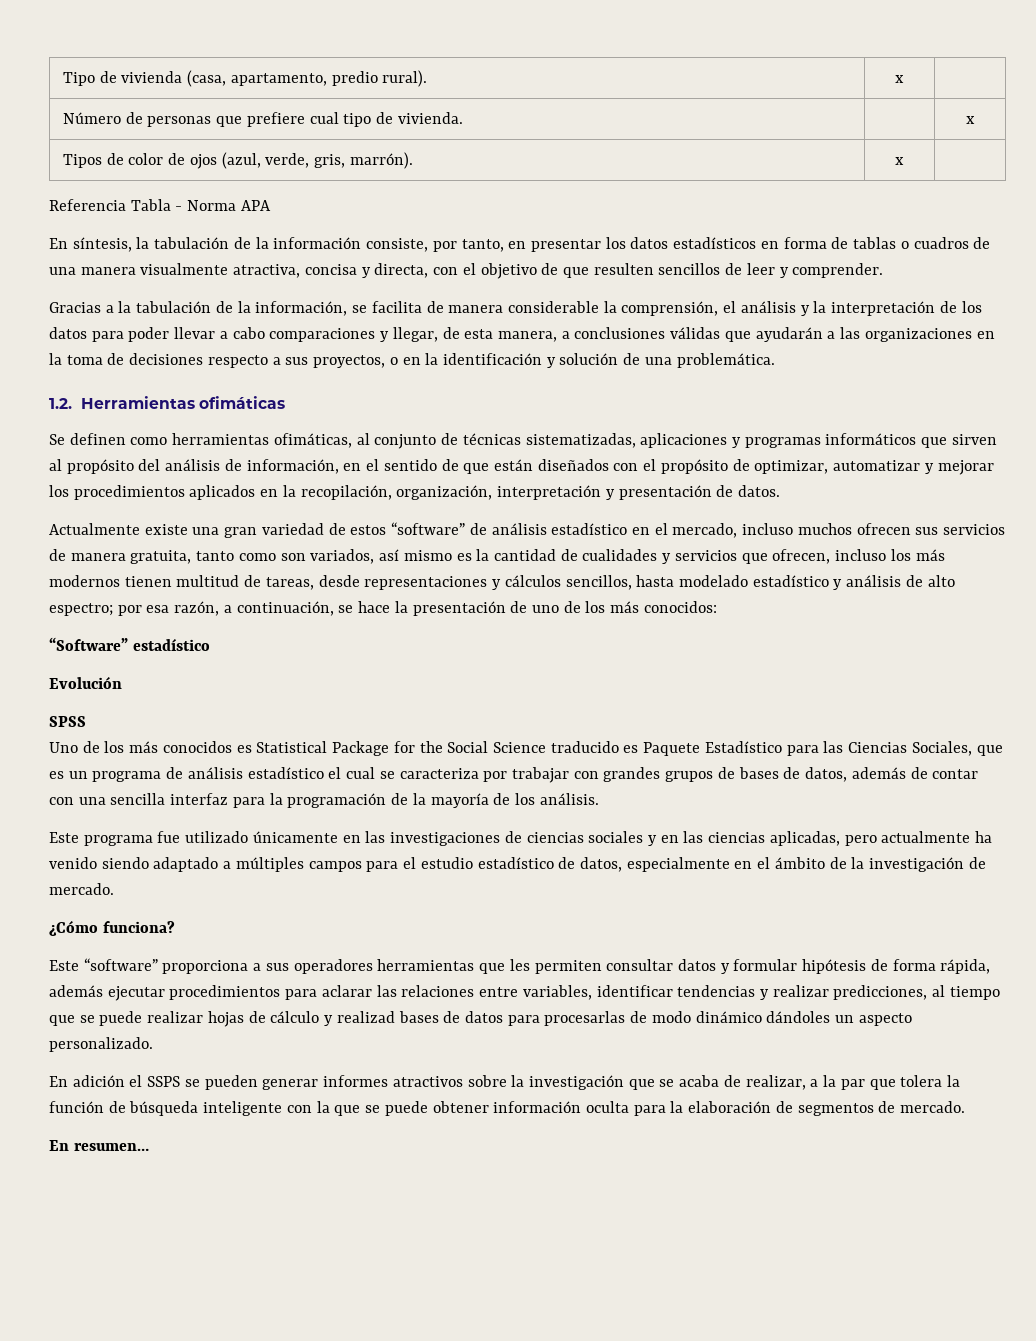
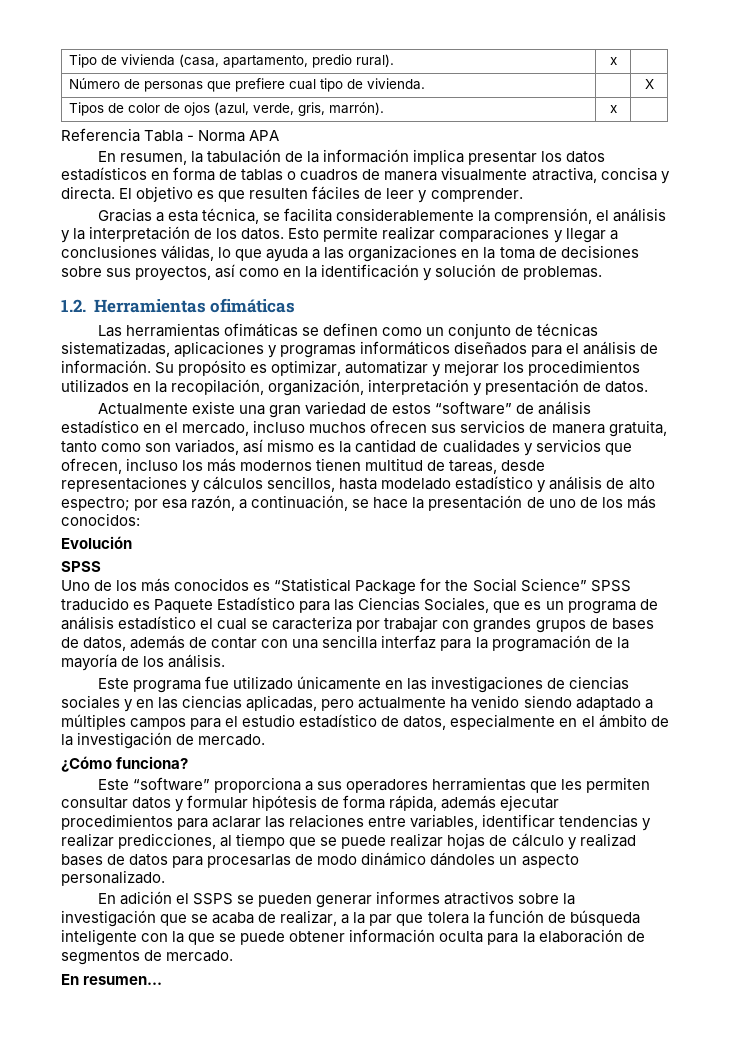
[965,116,975,124] x -> [644,79,654,89] X
[72,237,132,252] síntesis, -> [119,153,187,165] resumen,
[366,238,527,252] consiste, por tanto, en -> [412,149,464,165] implica
[49,267,76,275] una -> (381, 174) none
[374,263,559,279] directa, con el objetivo de -> [61,186,215,202] directa. El objetivo es
[658,263,721,275] sencillos -> [312,186,361,200] fáciles
[118,301,599,316] la tabulación de la información, se facilita de manera considerable -> [167,208,474,224] esta técnica, se facilita considerablemente
[49,327,823,342] datos para poder llevar a cabo comparaciones y llegar, de esta manera, a conclusiones válidas que ayudarán -> [241,226,618,243] [61,245,309,262] datos. Esto permite realizar comparaciones y llegar a conclusiones válidas, lo que ayuda
[207,355,398,368] respecto a sus proyectos, o -> [61,264,280,281] sobre sus proyectos, así como
[644,353,775,368] una problemática. -> [522,266,602,280] problemas.
[49,433,370,448] Se definen como herramientas ofimáticas, al -> [97,323,444,337] Las herramientas ofimáticas se definen como un
[921,434,997,448] [49,459,750,474] que sirven al propósito del análisis de información, en el sentido de que están diseñados con el propósito de -> [454,341,659,357] [61,360,268,376] diseñados para el análisis de información. Su propósito es
[189,485,256,500] aplicados -> [61,379,129,393] utilizados
[49,637,210,651] // “Software” estadístico -> (140, 519) none
[256,741,328,753] Statistical -> [274,578,352,592] “Statistical
[492,742,546,753] Science -> [520,578,631,592] Science” SPSS

